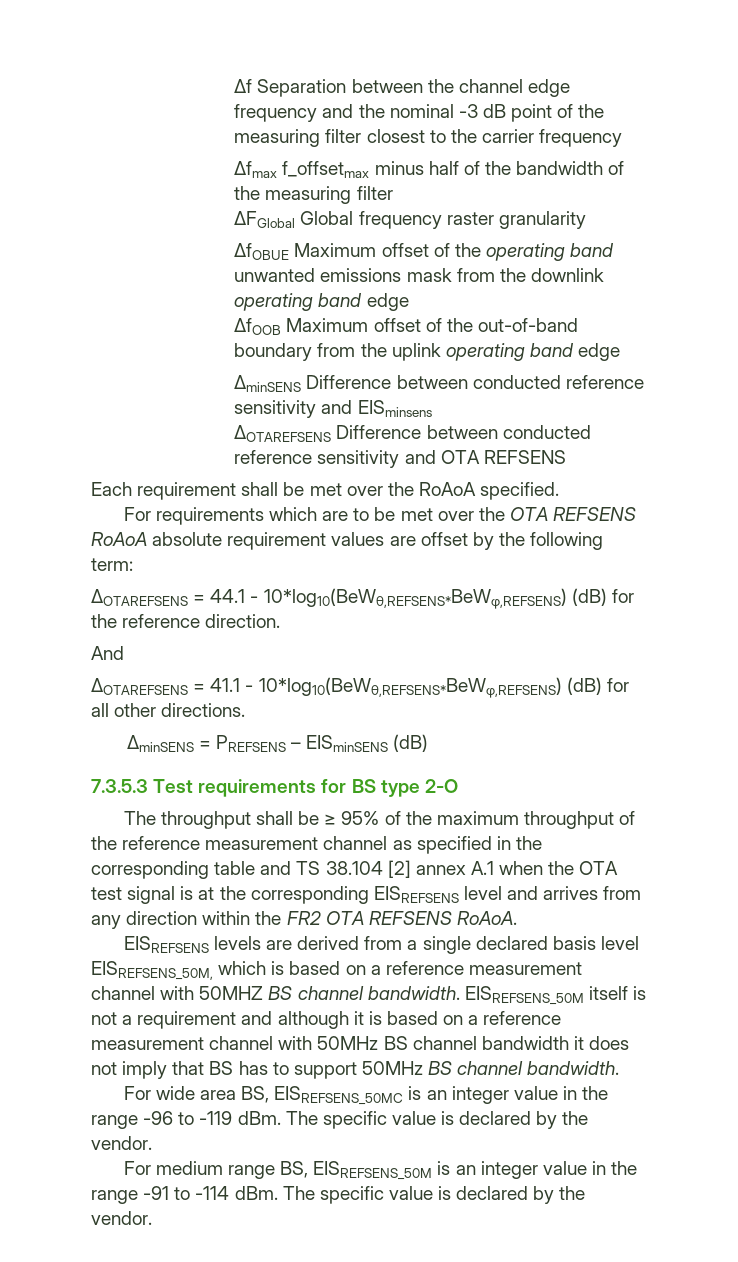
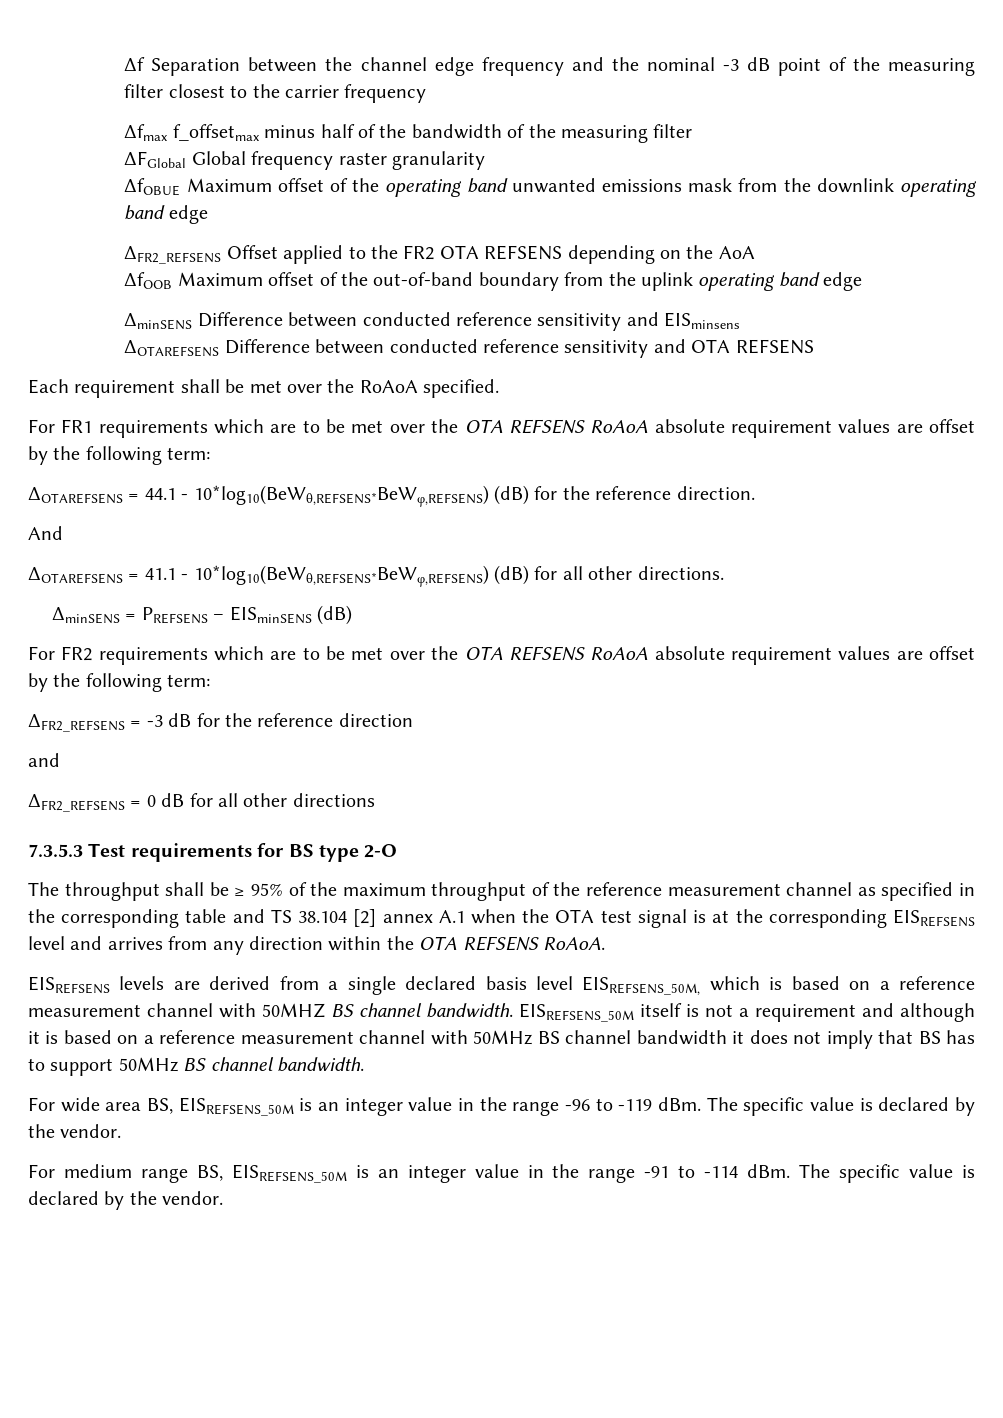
(409, 302) none -> [124,245,755,264] // ΔFR2_REFSENS Offset applied to the FR2 OTA REFSENS depending on the AoA
(151, 514) none -> [61,419,93,433] FR1
(429, 743) none -> [28,646,976,665] [28,673,211,692] [28,713,413,732] [28,753,60,767] [28,793,375,812] // For FR2 requirements which are to be met over the OTA REFSENS RoAoA absolute requirement values are offset by the following term: // ΔFR2_REFSENS = -3 dB for the reference direction // and // ΔFR2_REFSENS = 0 dB for all other directions
[286,911,321,925] FR2 -> (414, 943) none
[274,1086,404,1105] EISREFSENS_50MC -> [178,1097,294,1116] EISREFSENS_50M

